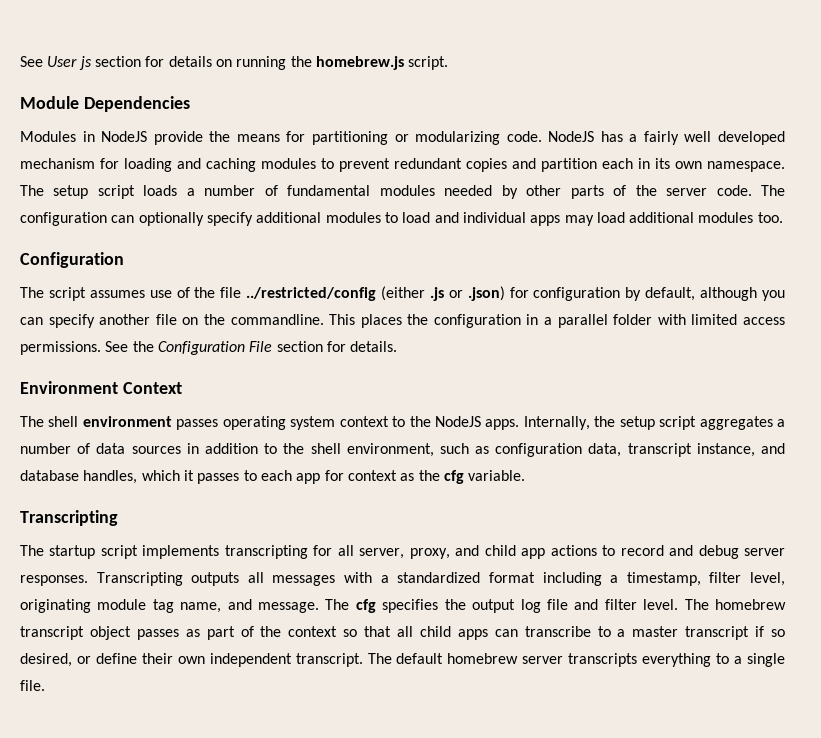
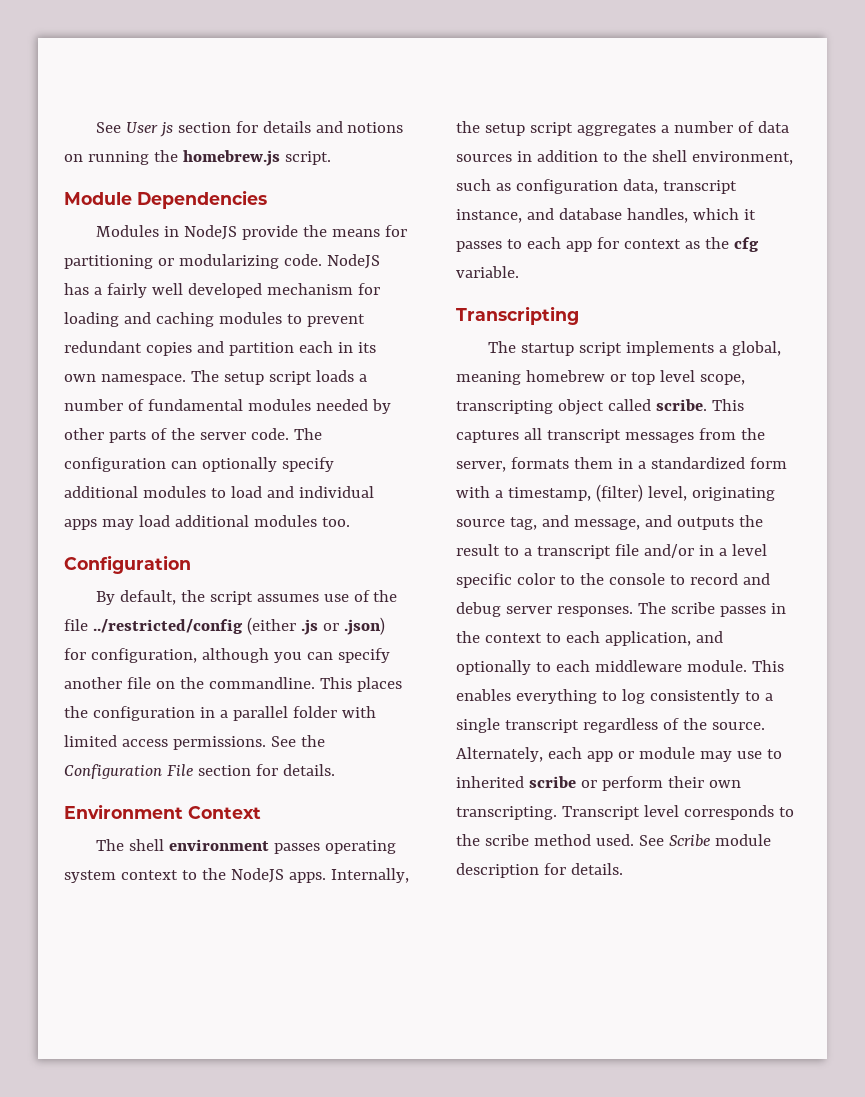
(212, 61) none -> [315,121,404,133] and notions
[20,287,44,298] The -> [95,590,205,605] By default, the
[533,287,696,301] configuration by default, -> [90,648,197,663] configuration,
[224,545,597,559] transcripting for all server, proxy, and child app actions -> [718,341,781,356] [456,370,745,385] [456,399,744,415] [456,428,765,443] [456,457,787,472] [456,484,775,502] [456,515,763,530] [456,544,767,559] [456,573,665,588] a global, meaning homebrew or top level scope, transcripting object called scribe. This captures all transcript messages from the server, formats them in a standardized form with a timestamp, (filter) level, originating source tag, and message, and outputs the result to a transcript file and/or in a level specific color to the console
[96,572,786,586] [20,599,786,613] [20,626,785,640] [20,653,786,667] [20,680,45,691] Transcripting outputs all messages with a standardized format including a timestamp, filter level, originating module tag name, and message. The cfg specifies the output log file and filter level. The homebrew transcript object passes as part of the context so that all child apps can transcribe to a master transcript if so desired, or define their own independent transcript. The default homebrew server transcripts everything to a single file. -> [637,602,786,617] [456,631,723,646] [456,660,784,675] [456,689,773,704] [456,718,765,733] [456,747,782,762] [456,776,741,791] [456,805,794,820] [456,834,771,847] [456,863,623,878] The scribe passes in the context to each application, and optionally to each middleware module. This enables everything to log consistently to a single transcript regardless of the source. Alternately, each app or module may use to inherited scribe or perform their own transcripting. Transcript level corresponds to the scribe method used. See Scribe module description for details.

